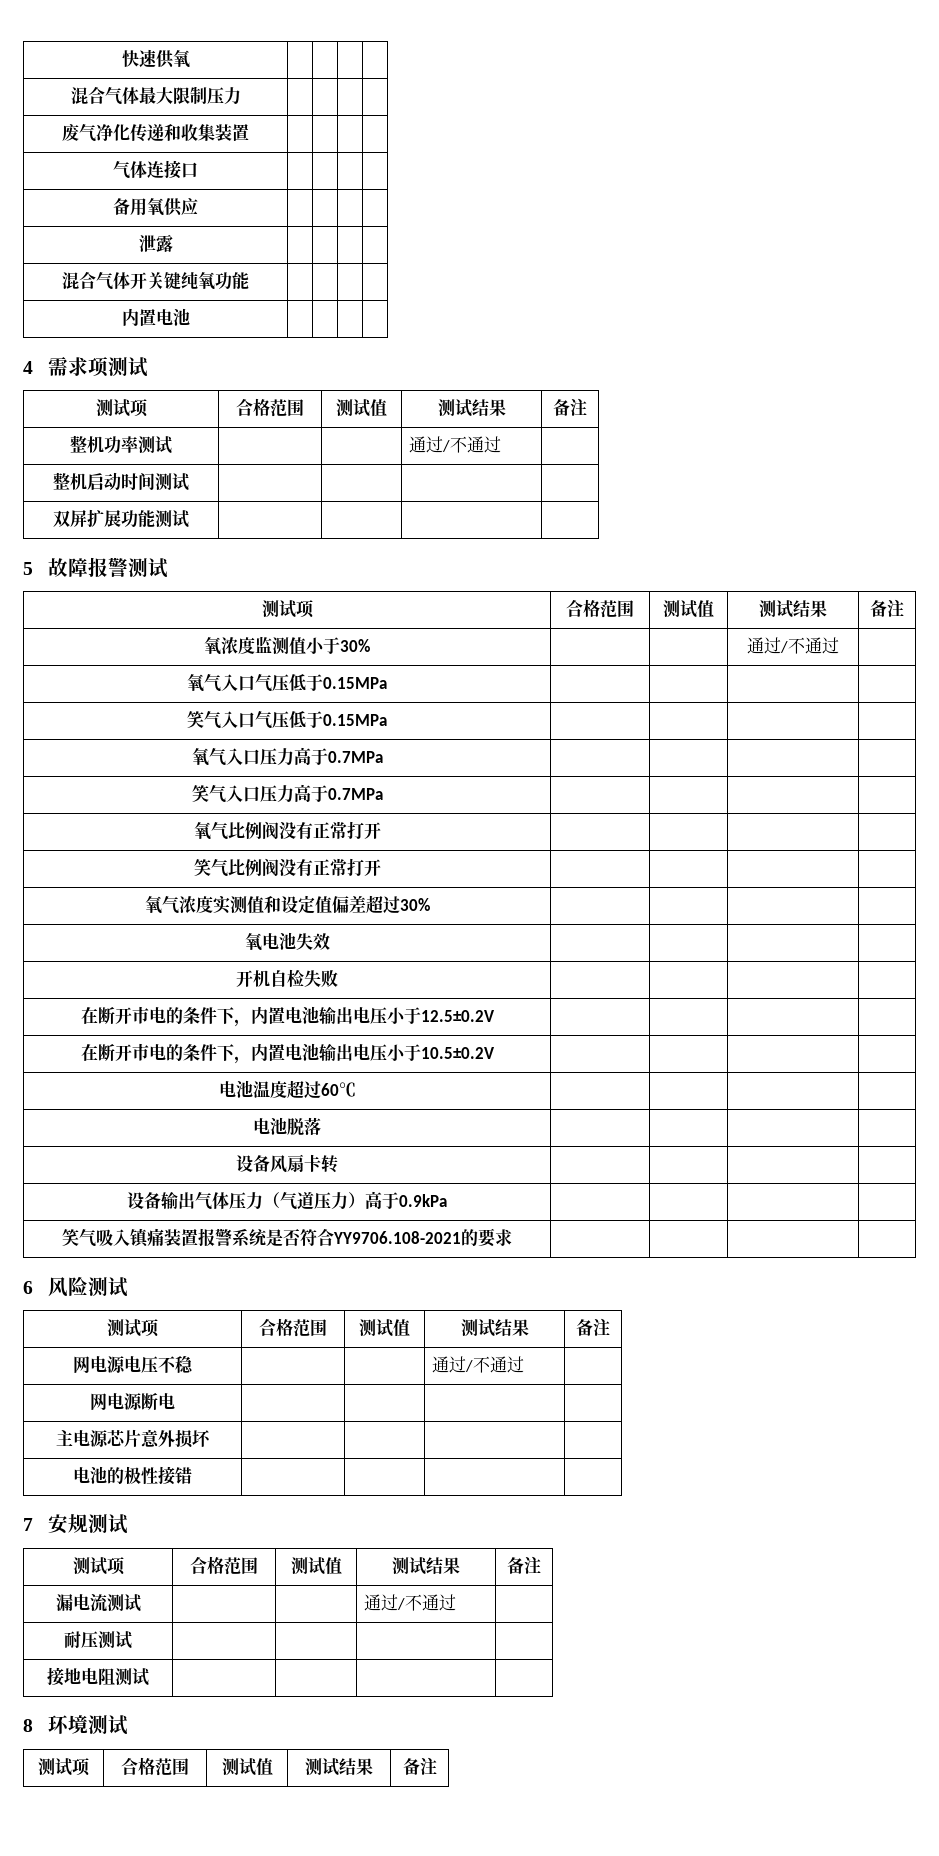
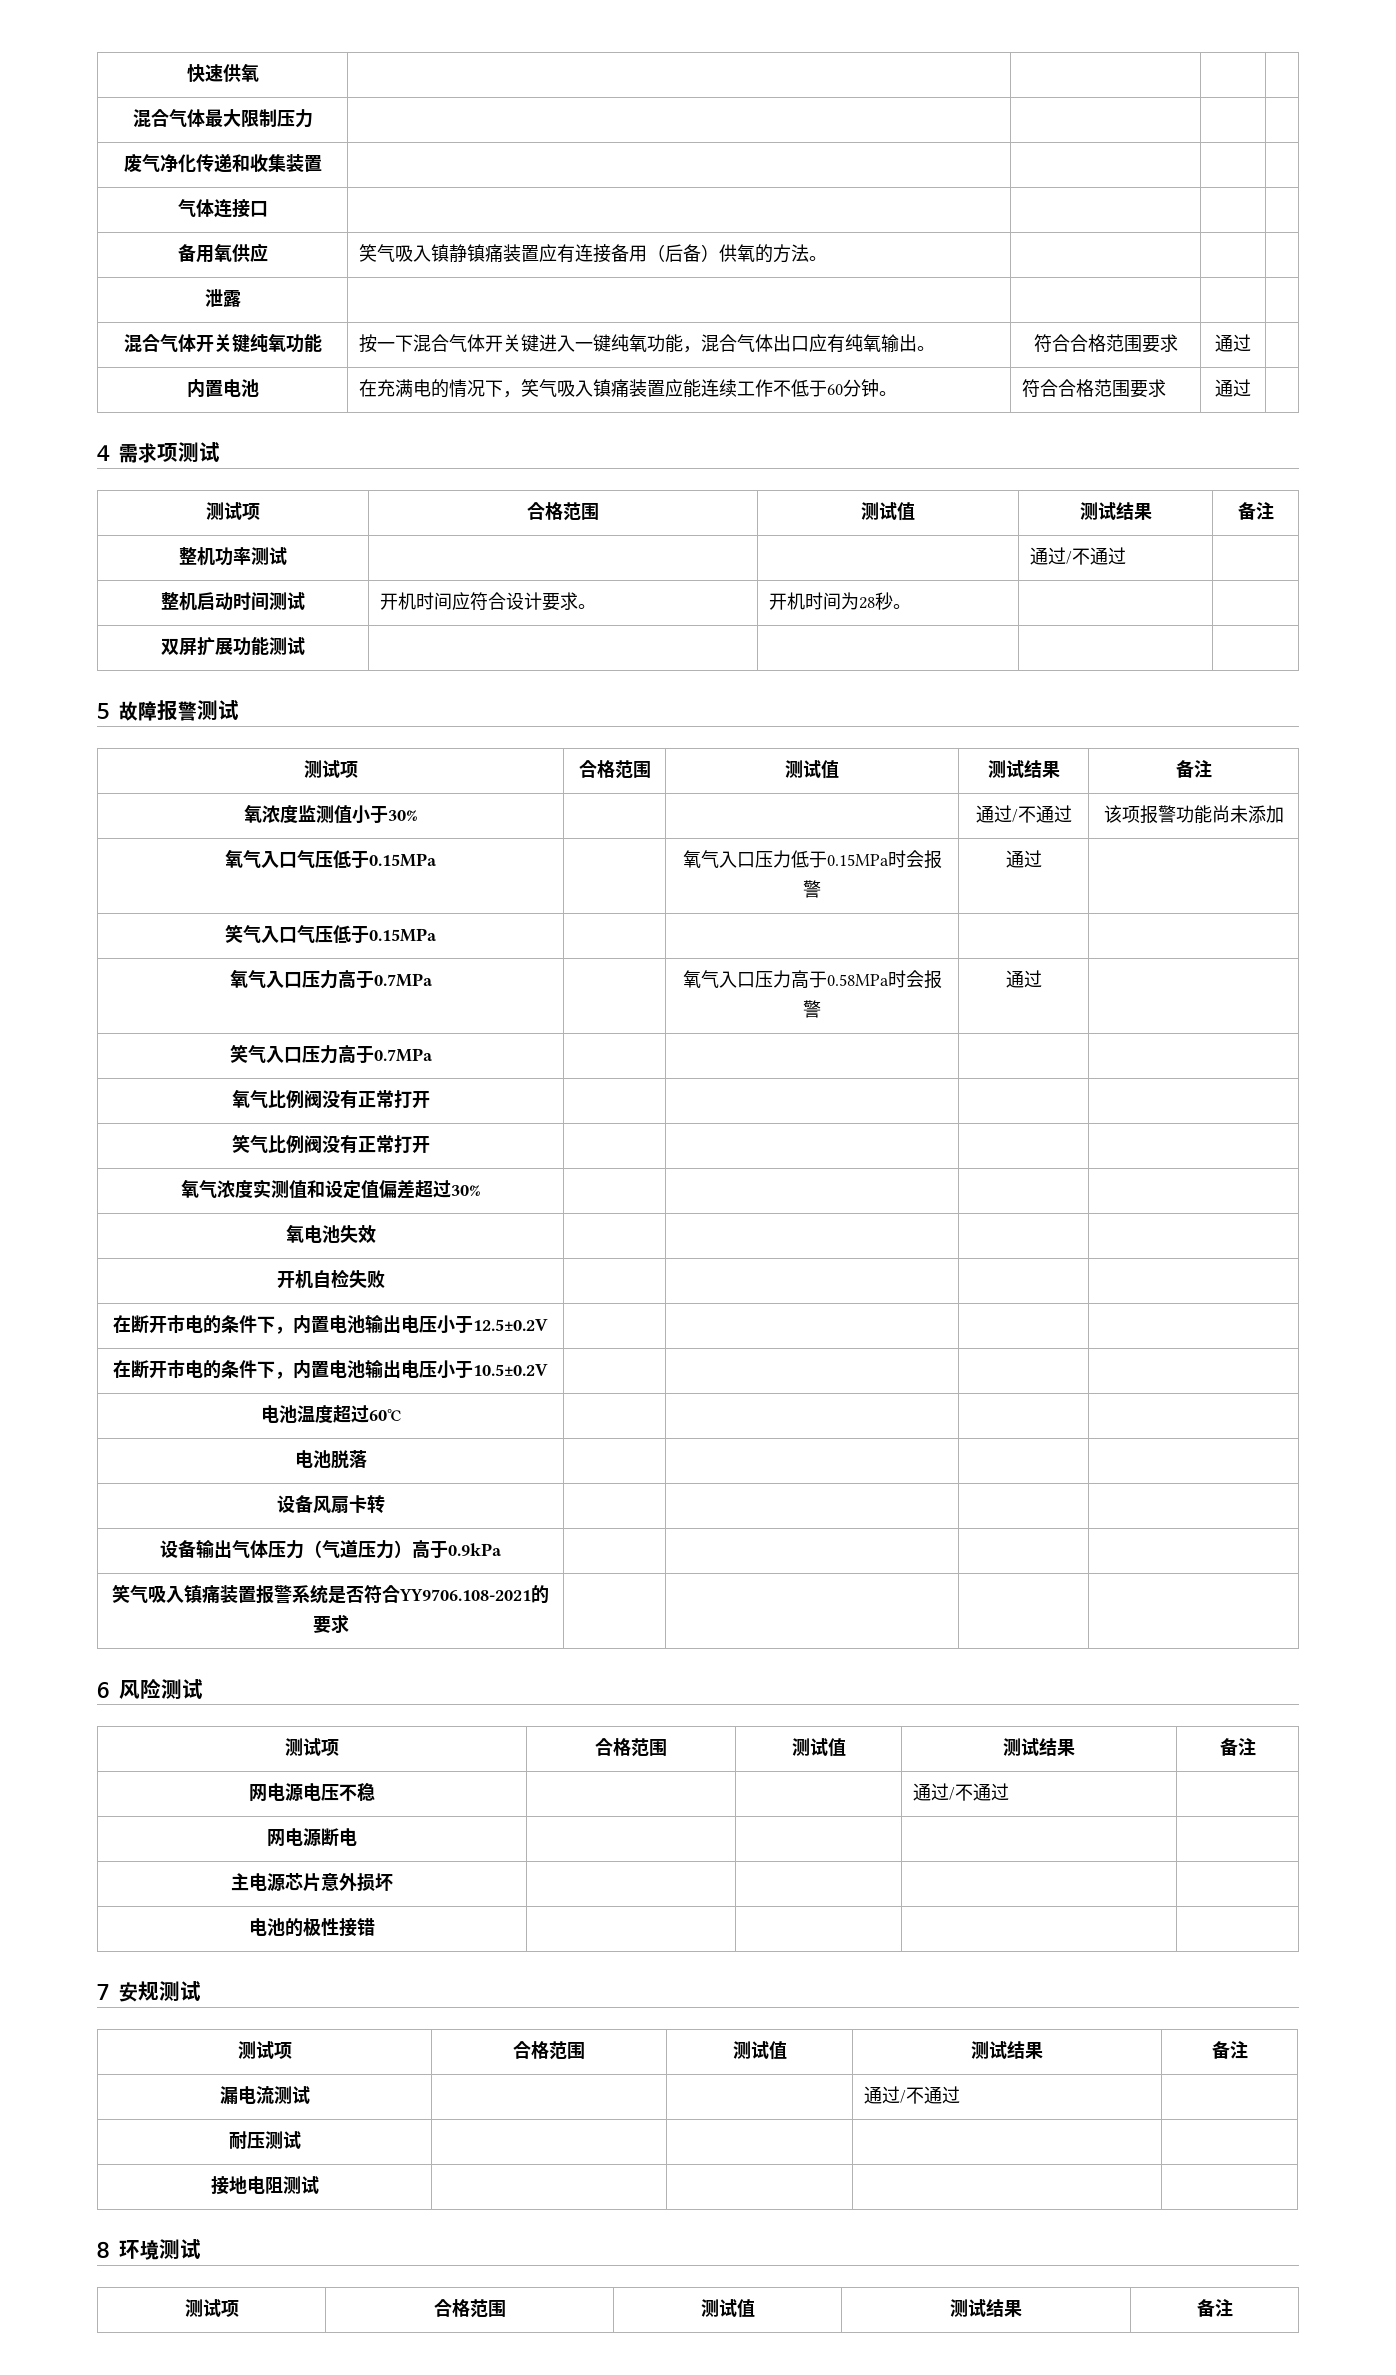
(198, 207) none -> [358,244,827,263] 笑气吸入镇静镇痛装置应有连接备用（后备）供氧的方法。
[121,308,190,326] | | | // 内置电池 | | | -> [358,334,935,353] [1033,334,1178,353] [1215,334,1251,352] [186,379,259,398] [358,379,897,398] [1021,379,1166,398] [1215,379,1251,397] 按一下混合气体开关键进入一键纯氧功能，混合气体出口应有纯氧输出。 | 符合合格范围要求 | 通过 | // 内置电池 | 在充满电的情况下，笑气吸入镇痛装置应能连续工作不低于60分钟。 | 符合合格范围要求 | 通过
(189, 482) | -> [379,592,596,611] [768,592,911,610] 开机时间应符合设计要求。 | 开机时间为28秒。
(839, 645) none -> [1103,805,1284,824] 该项报警功能尚未添加
(387, 683) | -> [682,850,942,869] [803,880,821,898] [1005,850,1042,868] 氧气入口压力低于0.15MPa时会报警 | 通过
(383, 757) | -> [682,970,942,989] [803,1000,821,1018] [1005,970,1042,988] 氧气入口压力高于0.58MPa时会报警 | 通过

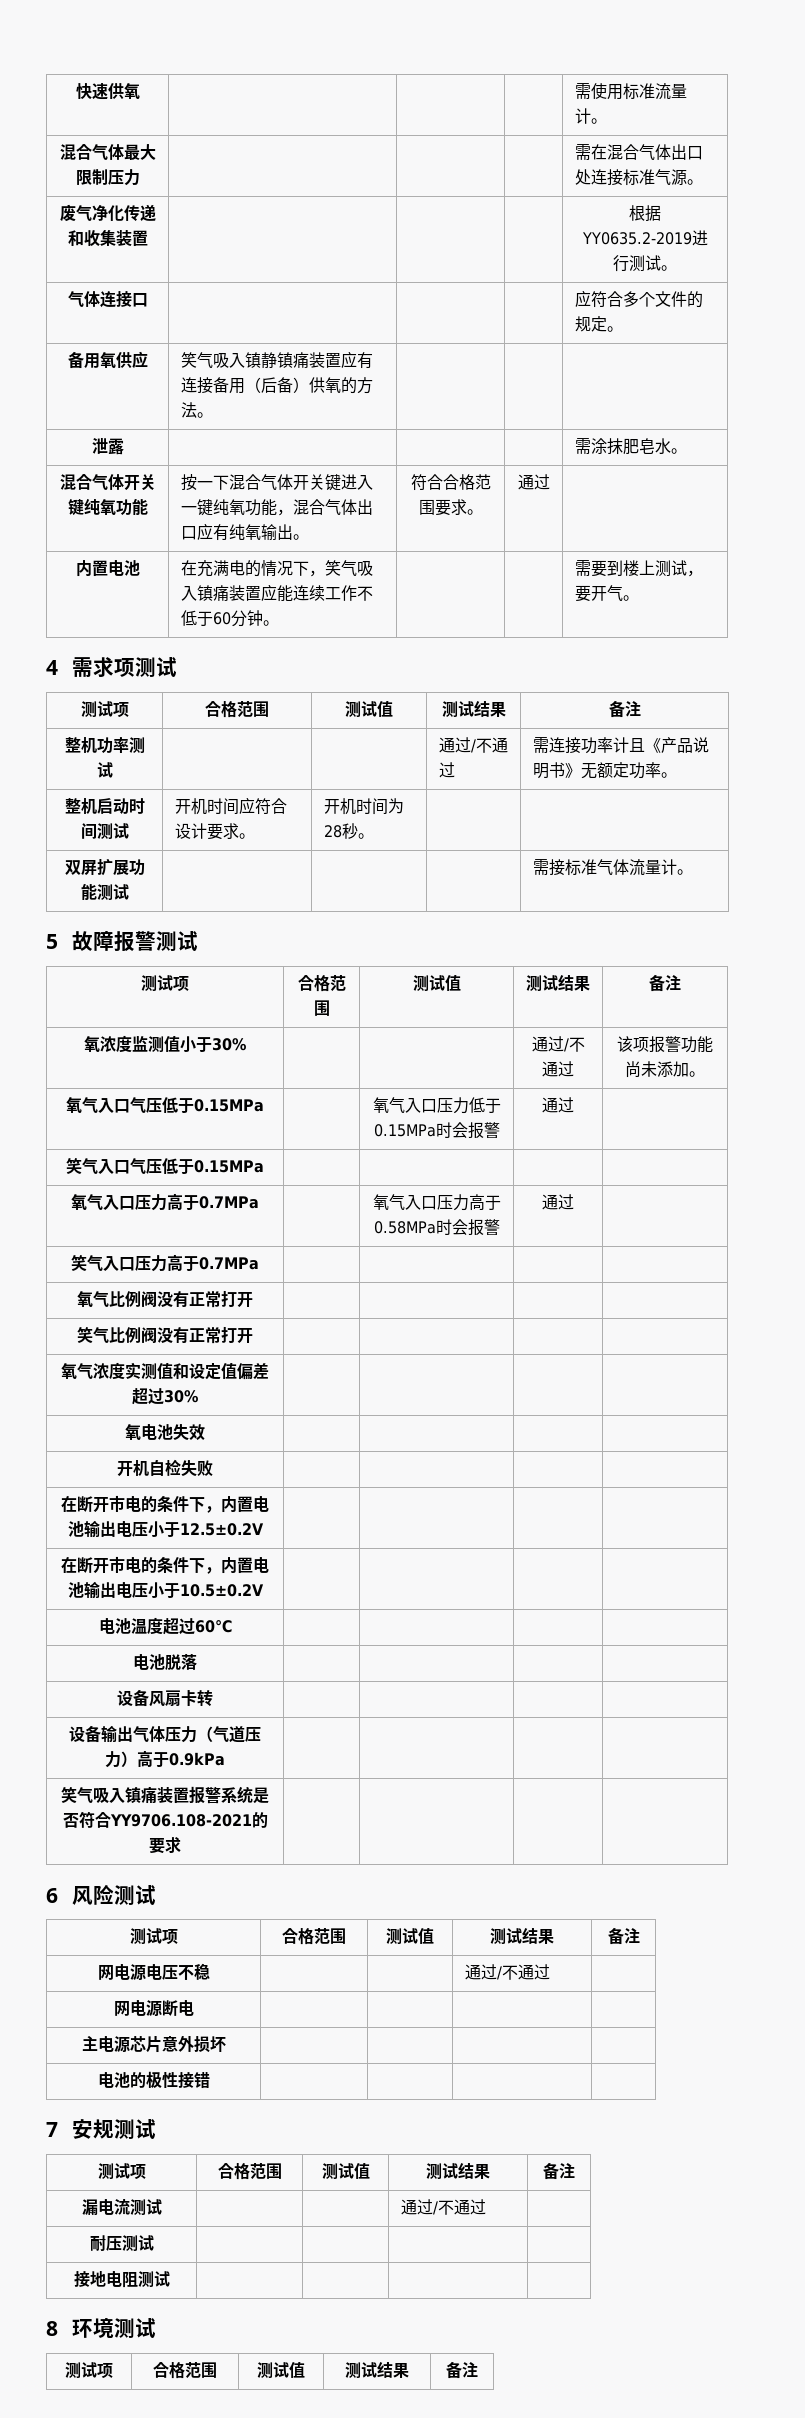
(259, 72) none -> [574,83,687,100] [574,108,607,124] 需使用标准流量计。
(313, 118) none -> [574,144,703,160] [574,169,703,186] 需在混合气体出口处连接标准气源。
[177,199,268,218] // 气体连接口 | | | | -> [629,205,661,222] [581,230,708,246] [613,255,677,272] [67,291,148,308] [574,290,703,308] [574,316,623,332] 根据YY0635.2-2019进行测试。 // 气体连接口 | | | | 应符合多个文件的规定。
(241, 298) none -> [574,438,687,455] 需涂抹肥皂水。
(1178, 343) none -> [466,509,483,515] 。
[1021,379,1166,398] [1215,379,1251,397] 符合合格范围要求 | 通过 | -> [574,560,703,577] [574,585,639,602] | | 需要到楼上测试，要开气。
(1126, 556) none -> [532,737,709,754] [532,762,677,779] 需连接功率计且《产品说明书》无额定功率。
(305, 646) none -> [532,859,693,876] 需接标准气体流量计。
(1284, 814) none -> [689,1071,705,1077] 。

